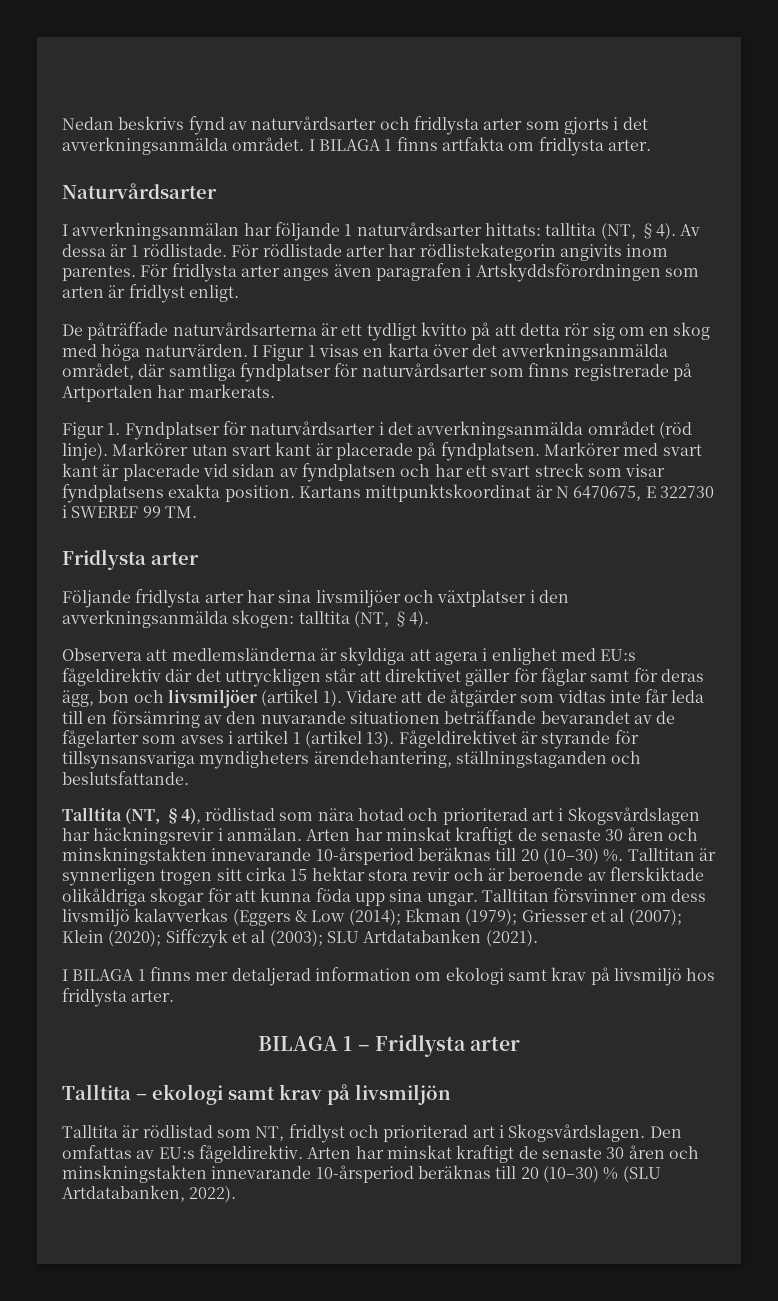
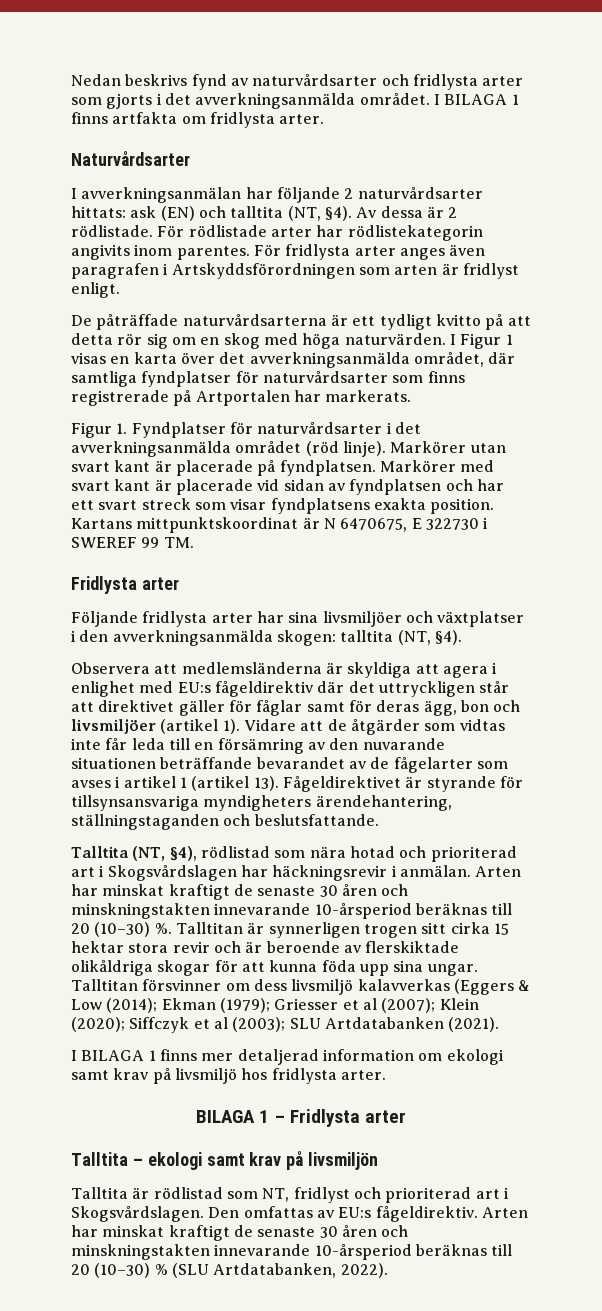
[344,224,353,236] 1 -> [344,188,354,199] 2
(541, 229) none -> [130,206,226,221] ask (EN) och
[130,245,139,257] 1 -> [448,207,458,218] 2

